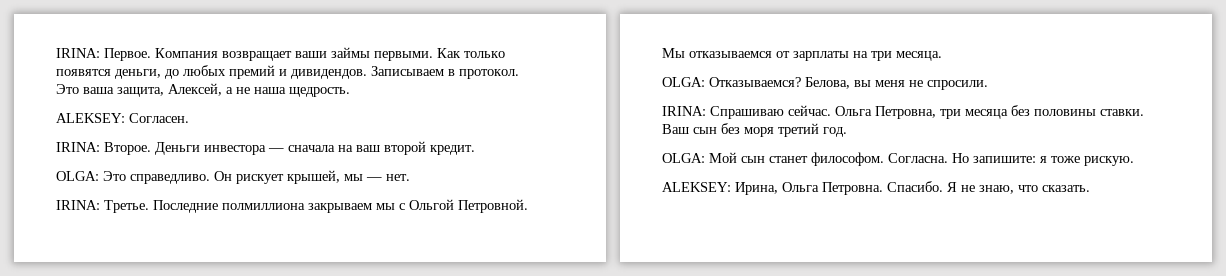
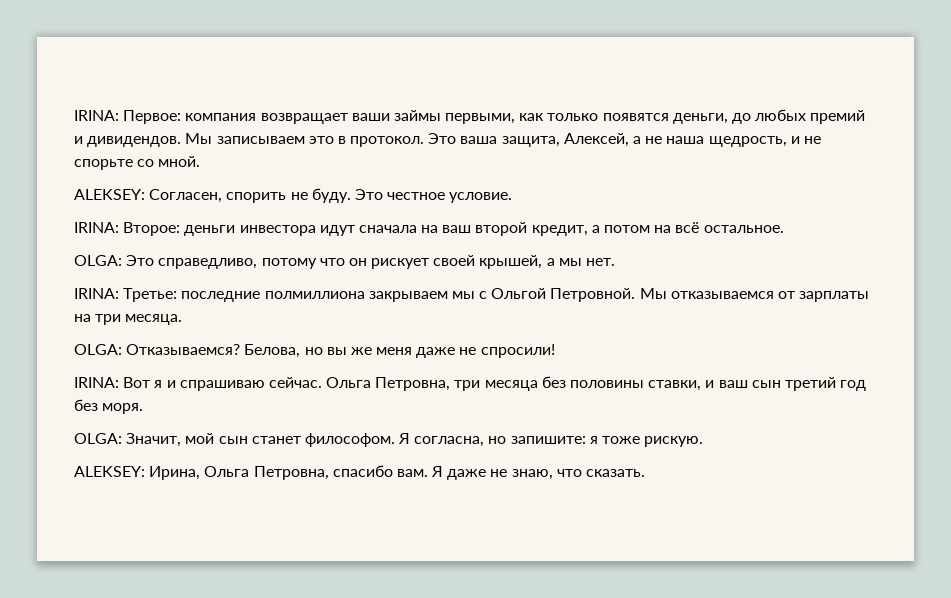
[56,48,218,61] IRINA: Первое. Компания -> [74,110,257,124] IRINA: Первое: компания
[374,48,461,61] первыми. Как -> [445,113,545,124] первыми, как
[371,66,444,76] Записываем -> [185,133,334,144] Мы записываем это
[289,87,350,97] [56,113,189,123] [56,141,475,155] [56,170,382,184] щедрость. // ALEKSEY: Согласен. // IRINA: Второе. Деньги инвестора — сначала на ваш второй кредит. // OLGA: Это справедливо. Он рискует крышей, мы — -> [708,136,821,147] [74,156,201,170] [74,188,513,203] [74,222,784,236] [74,255,582,269] щедрость, и не спорьте со мной. // ALEKSEY: Согласен, спорить не буду. Это честное условие. // IRINA: Второе: деньги инвестора идут сначала на ваш второй кредит, а потом на всё остальное. // OLGA: Это справедливо, потому что он рискует своей крышей, а мы
[104,200,218,213] Третье. Последние -> [123,288,261,302] Третье: последние
[854,80,988,90] [662,106,784,119] вы меня не спросили. // IRINA: Спрашиваю -> [304,344,555,358] [74,377,265,391] но вы же меня даже не спросили! // IRINA: Вот я и спрашиваю
[1100,109,1144,116] [662,123,847,137] [662,152,737,163] ставки. Ваш сын без моря третий год. // OLGA: Мой -> [648,377,867,391] [74,399,144,414] [74,433,215,447] ставки, и ваш сын третий год без моря. // OLGA: Значит, мой
[888,153,969,163] Согласна. Но -> [398,433,507,447] Я согласна, но
[822,181,957,195] Петровна. Спасибо. Я -> [253,465,487,480] Петровна, спасибо вам. Я даже

